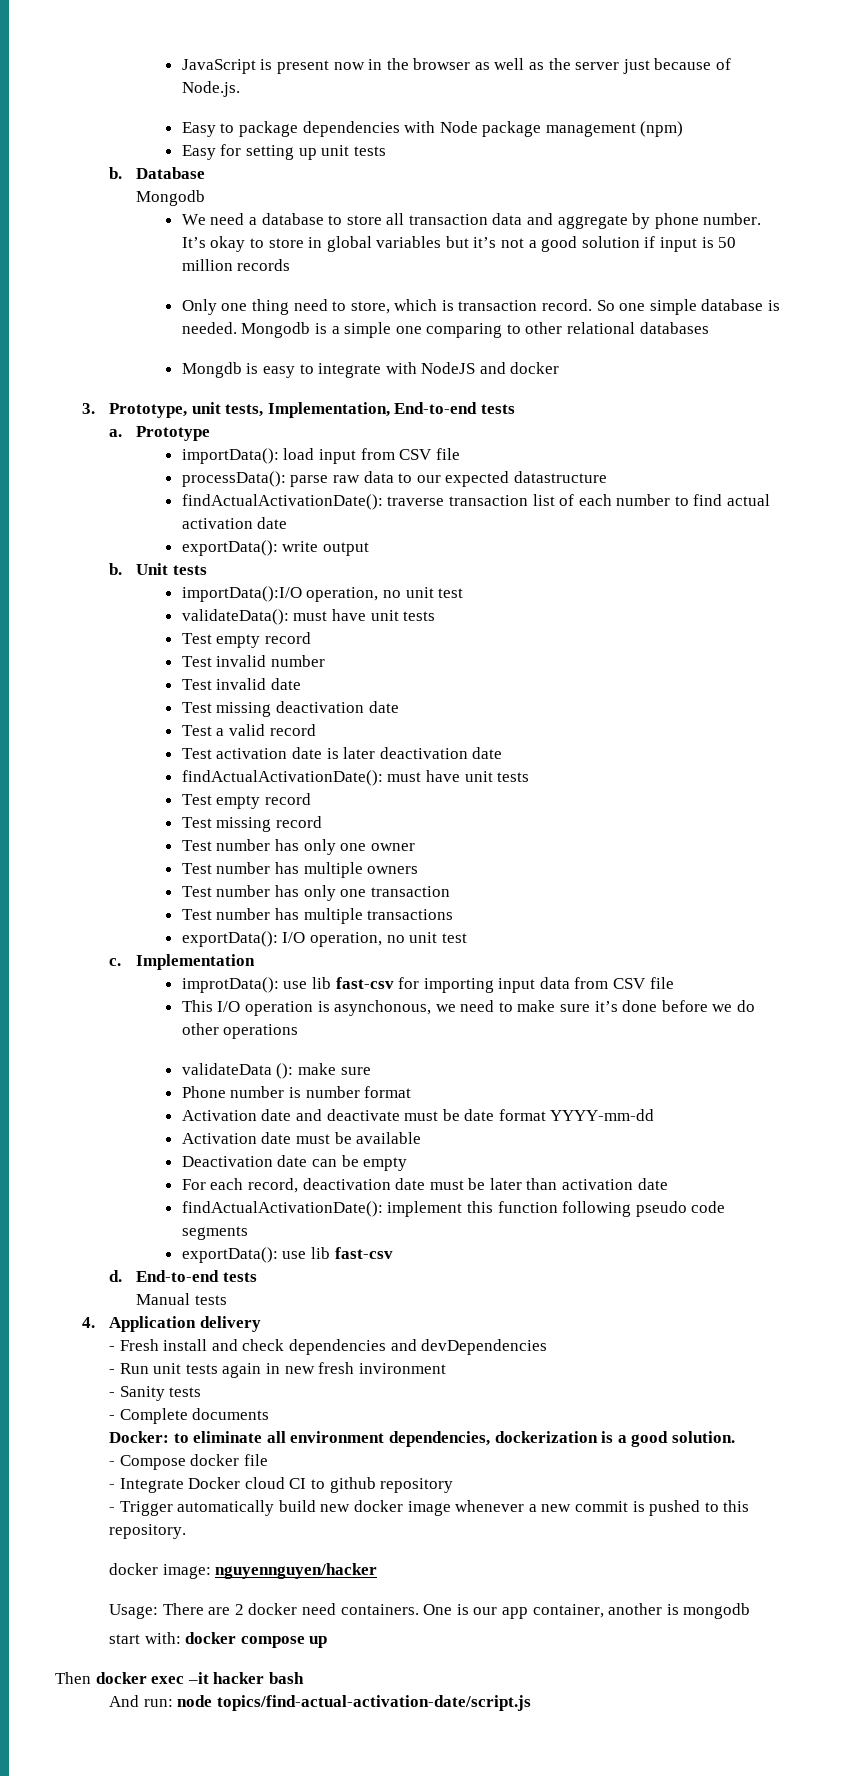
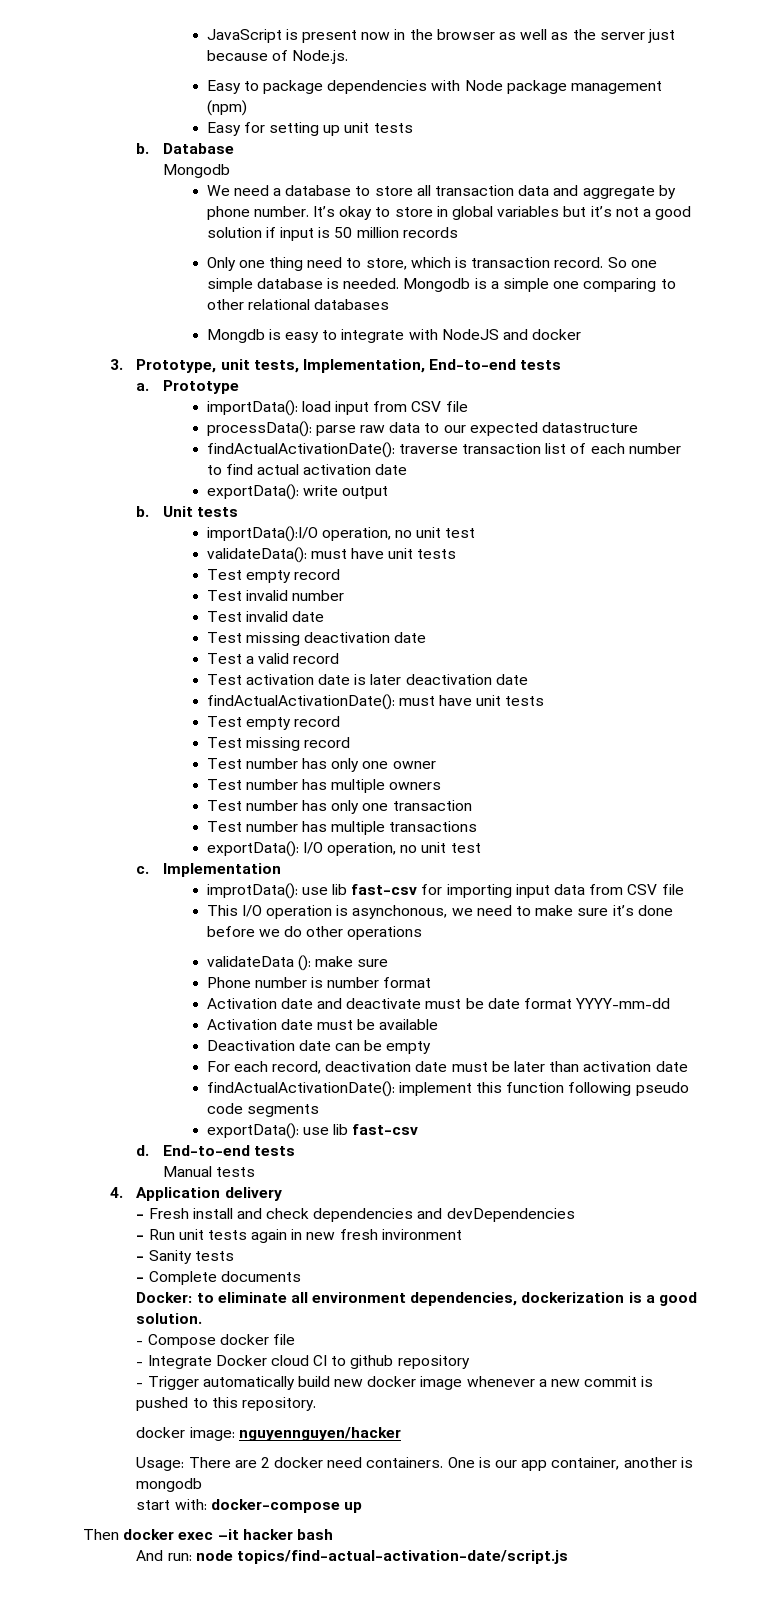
[185,1632,305,1648] docker compose -> [210,1499,340,1513] docker-compose

